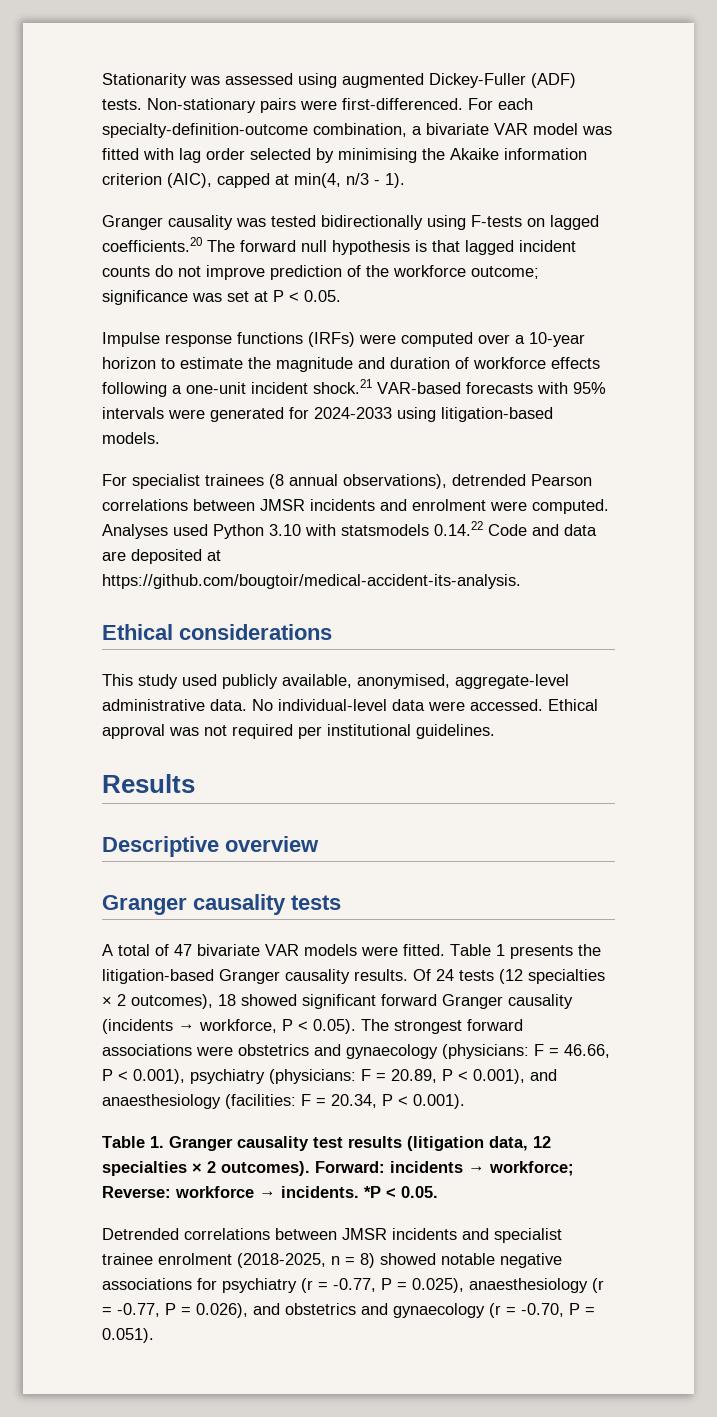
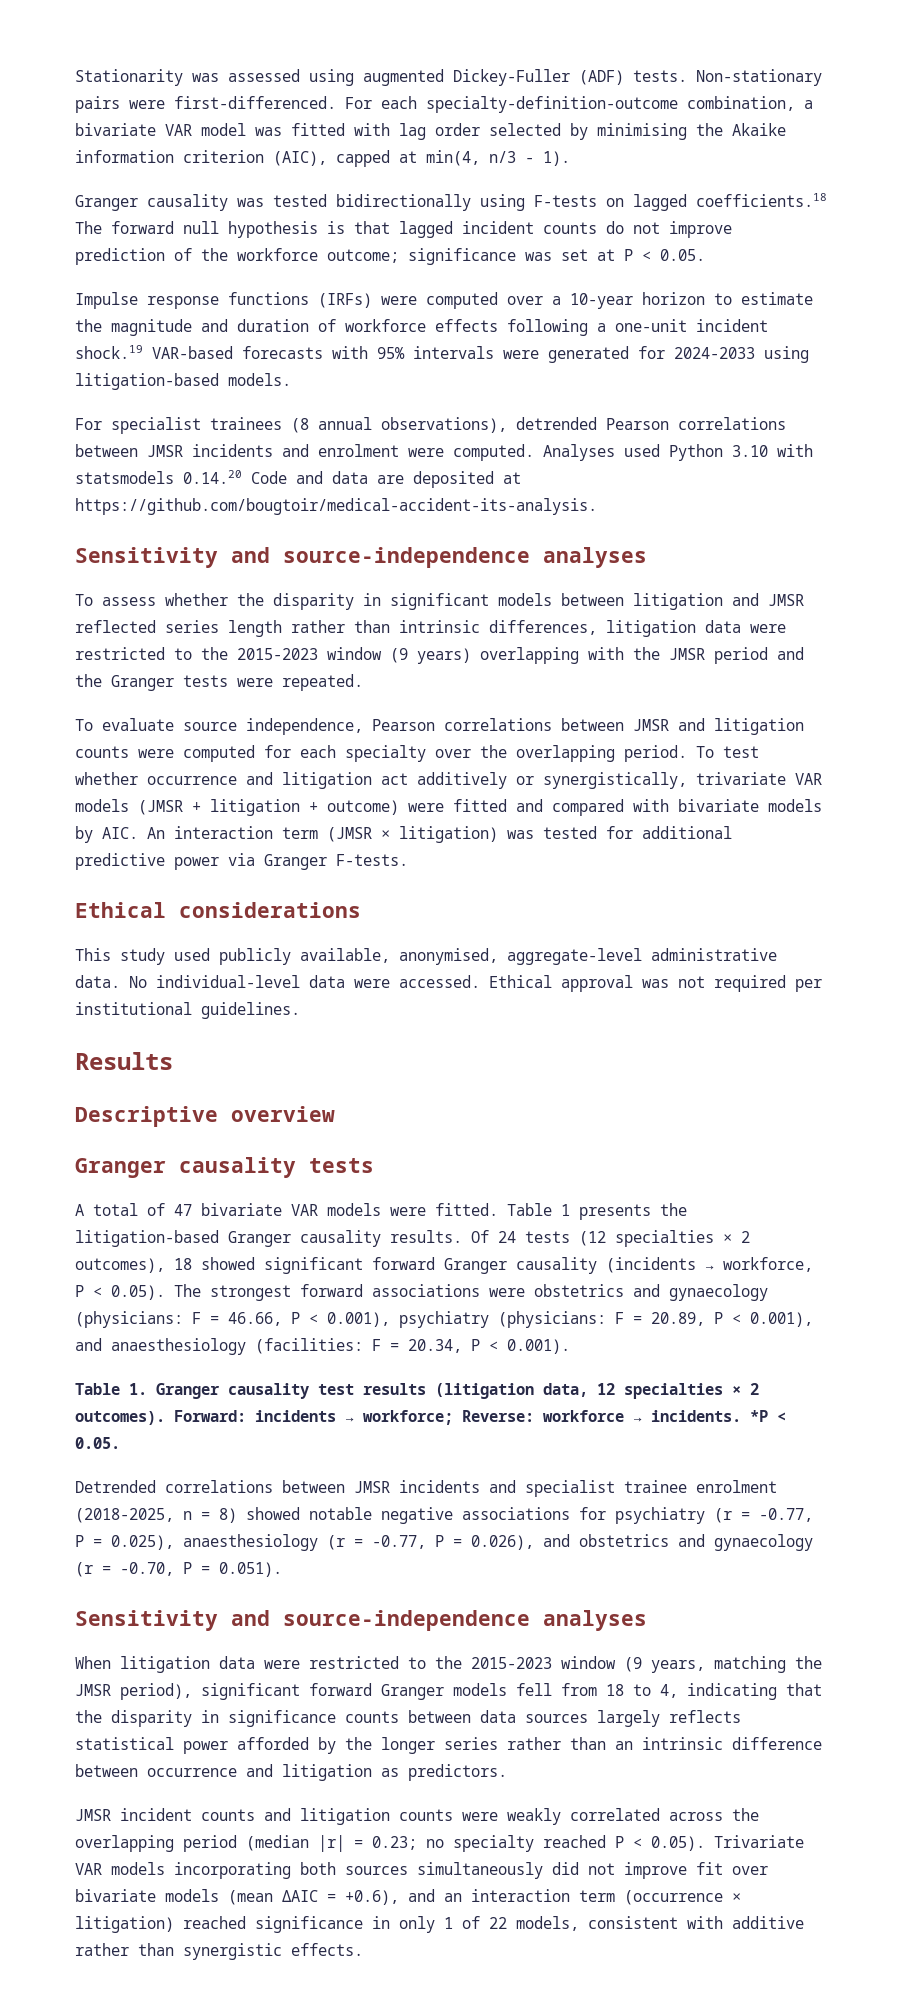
[102,237,202,252] coefficients.20 -> [696,193,827,207] coefficients.18
[313,379,372,394] shock.21 -> [75,345,143,359] shock.19
[434,521,483,536] 0.14.22 -> [183,470,242,484] 0.14.20
(521, 581) none -> [75,547,647,568] [75,593,804,610] [75,620,786,637] [75,647,804,664] [75,674,363,691] [75,718,804,735] [75,745,759,762] [75,772,822,789] [75,799,822,816] [75,826,732,843] [75,853,408,870] // Sensitivity and source-independence analyses // To assess whether the disparity in significant models between litigation and JMSR reflected series length rather than intrinsic differences, litigation data were restricted to the 2015-2023 window (9 years) overlapping with the JMSR period and the Granger tests were repeated. // To evaluate source independence, Pearson correlations between JMSR and litigation counts were computed for each specialty over the overlapping period. To test whether occurrence and litigation act additively or synergistically, trivariate VAR models (JMSR + litigation + outcome) were fitted and compared with bivariate models by AIC. An interaction term (JMSR × litigation) was tested for additional predictive power via Granger F-tests.
(154, 1335) none -> [75,1610,647,1631] [75,1656,822,1673] [75,1683,822,1700] [75,1710,741,1727] [75,1737,822,1754] [75,1764,507,1781] [75,1808,759,1825] [75,1835,804,1852] [75,1862,768,1879] [75,1889,741,1905] [75,1916,804,1933] [75,1943,363,1960] // Sensitivity and source-independence analyses // When litigation data were restricted to the 2015-2023 window (9 years, matching the JMSR period), significant forward Granger models fell from 18 to 4, indicating that the disparity in significance counts between data sources largely reflects statistical power afforded by the longer series rather than an intrinsic difference between occurrence and litigation as predictors. // JMSR incident counts and litigation counts were weakly correlated across the overlapping period (median |r| = 0.23; no specialty reached P < 0.05). Trivariate VAR models incorporating both sources simultaneously did not improve fit over bivariate models (mean ΔAIC = +0.6), and an interaction term (occurrence × litigation) reached significance in only 1 of 22 models, consistent with additive rather than synergistic effects.

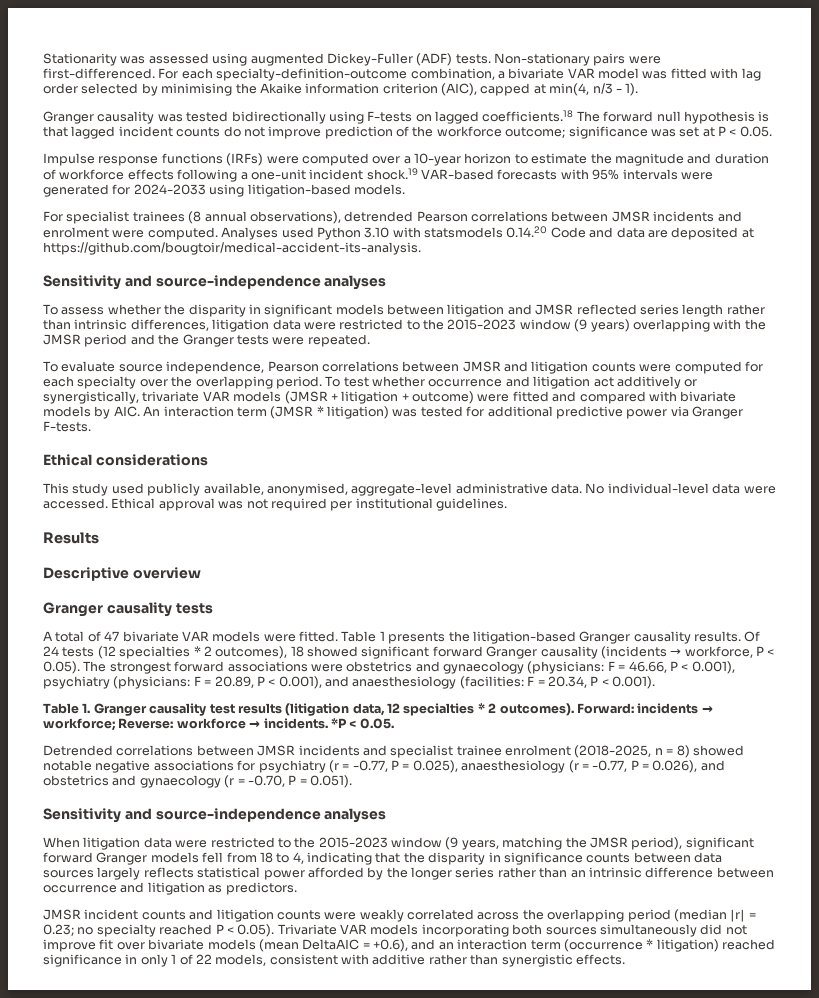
[381,830,390,839] × -> [316,406,324,416] *
[723,1234,732,1243] × -> [193,646,201,656] *
[732,1386,741,1395] × -> [477,703,485,713] *
[282,1890,318,1902] ΔAIC -> [302,939,360,950] DeltaAIC
[732,1893,741,1902] × -> [646,939,654,949] *

